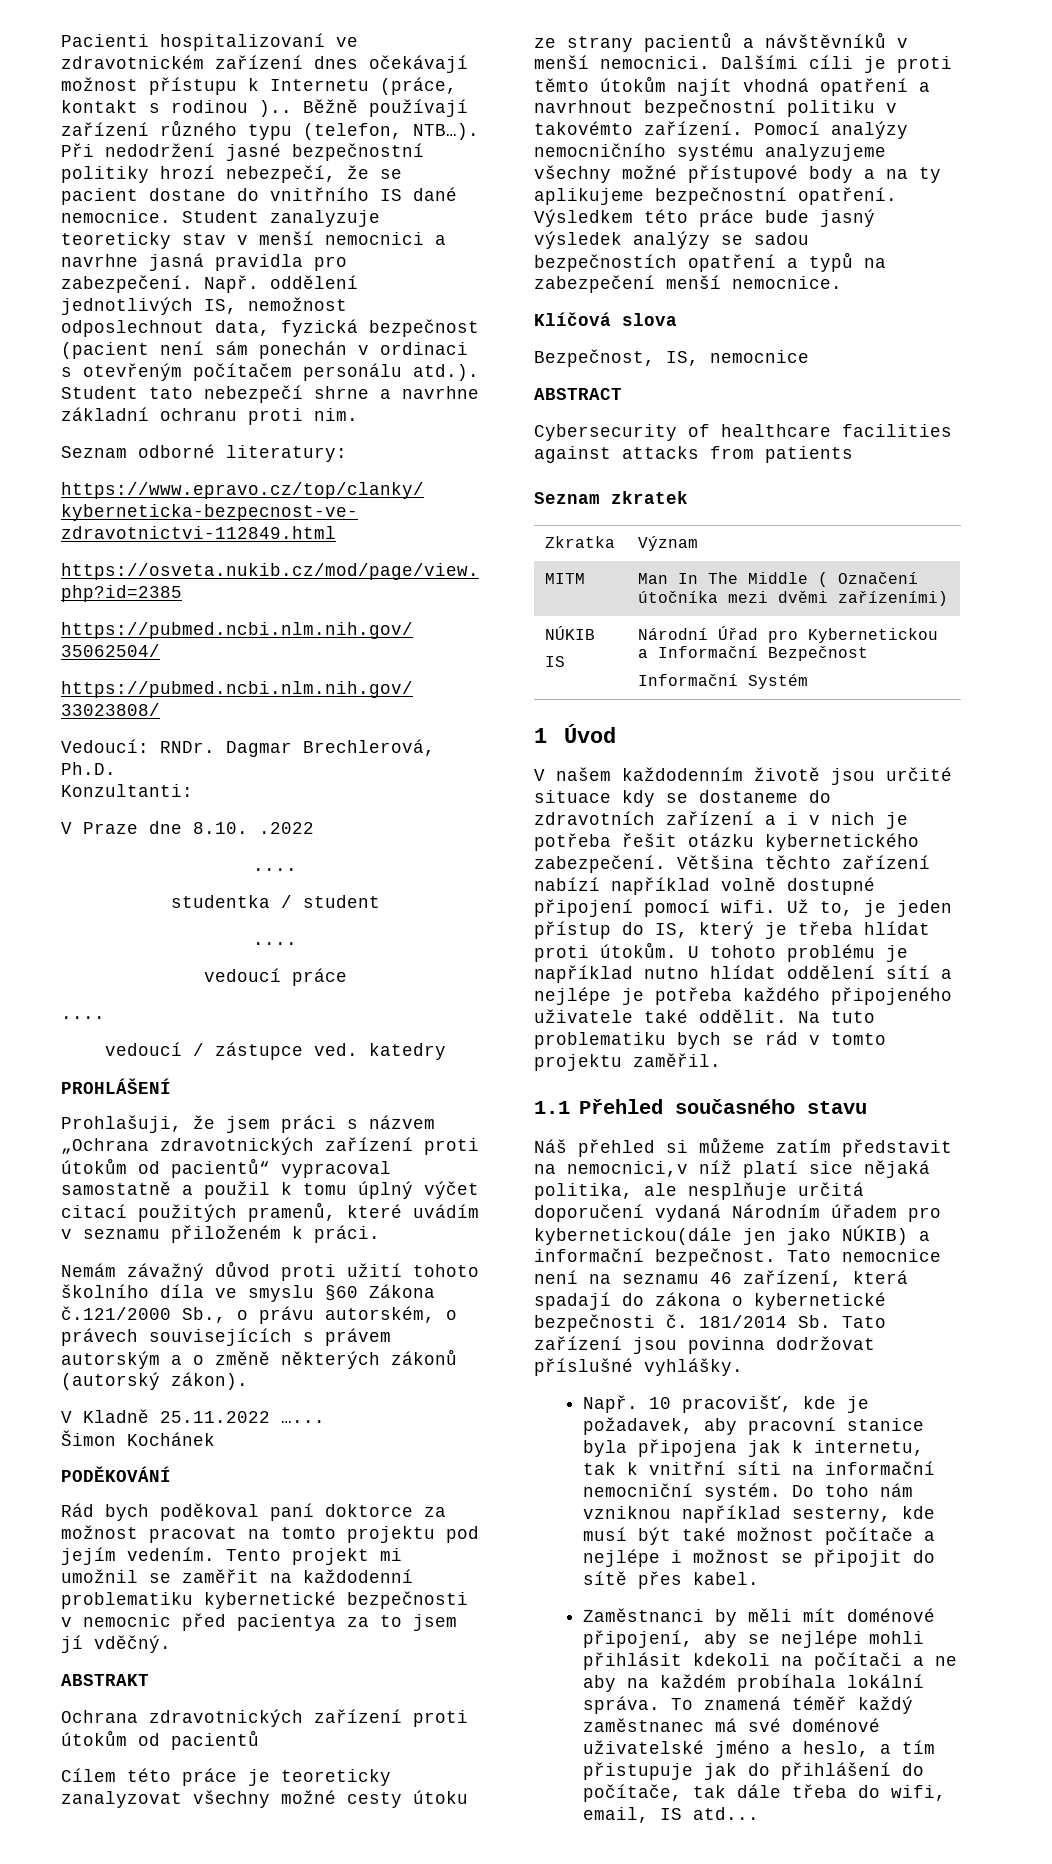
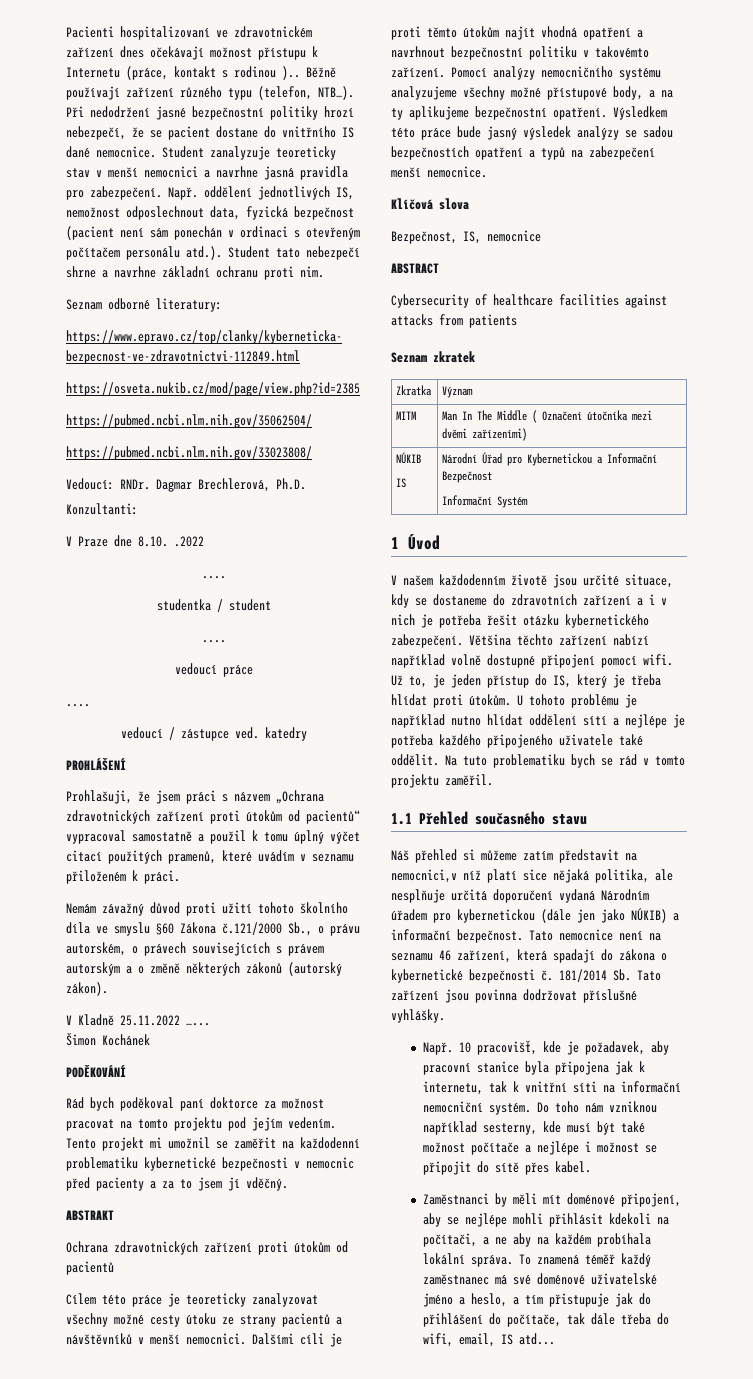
[237,1614,336,1631] pacientya -> [96,1177,156,1191] pacienty a
[809,166,853,183] body -> [613,86,643,100] body,
[534,790,611,803] situace -> [625,574,673,588] situace,
[534,1227,732,1245] kybernetickou(dále -> [457,909,571,923] kybernetickou (dále
[814,1652,903,1670] počítači -> [422,1233,477,1247] počítači,

